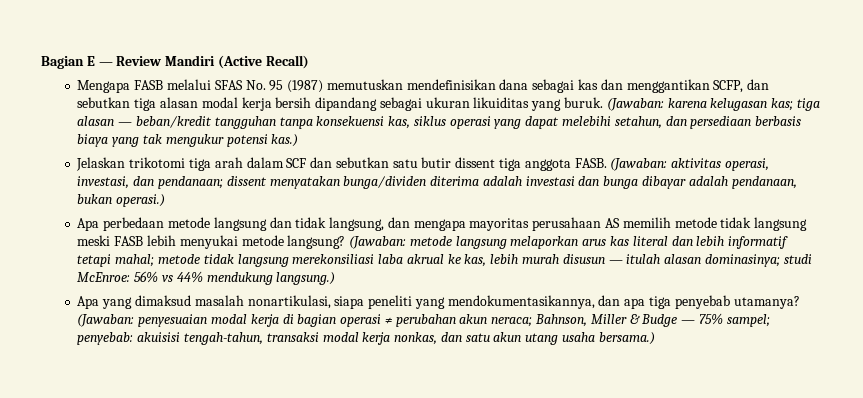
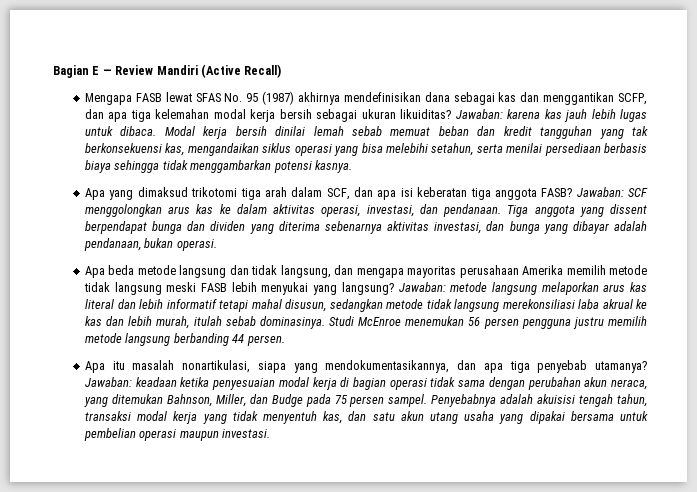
[166,79,211,90] melalui -> [165,92,192,102] lewat
[326,79,403,90] memutuskan -> [298,92,341,105] akhirnya
[77,97,198,111] sebutkan tiga alasan -> [108,109,210,122] apa tiga kelemahan
[315,97,378,111] dipandang -> (312, 114) none
[473,97,820,111] [77,116,411,129] likuiditas yang buruk. (Jawaban: karena kelugasan kas; tiga alasan — beban/kredit tangguhan tanpa konsekuensi kas, -> [400,109,647,122] [85,126,648,139] [85,143,259,156] likuiditas? Jawaban: karena kas jauh lebih lugas untuk dibaca. Modal kerja bersih dinilai lemah sebab memuat beban dan kredit tangguhan yang tak berkonsekuensi kas, mengandaikan
[525,116,560,129] dapat -> [361,143,383,153] bisa
[665,116,687,126] dan -> [476,143,543,153] serta menilai
[112,134,299,147] [76,157,769,171] [77,176,575,189] yang tak mengukur potensi kas.) // Jelaskan trikotomi tiga arah dalam SCF dan sebutkan satu butir dissent tiga anggota FASB. (Jawaban: aktivitas operasi, investasi, dan pendanaan; dissent menyatakan bunga/dividen diterima adalah investasi -> [114,160,352,173] [85,187,649,200] [85,204,647,217] [85,221,482,234] sehingga tidak menggambarkan potensi kasnya. // Apa yang dimaksud trikotomi tiga arah dalam SCF, dan apa isi keberatan tiga anggota FASB? Jawaban: SCF menggolongkan arus kas ke dalam aktivitas operasi, investasi, dan pendanaan. Tiga anggota yang dissent berpendapat bunga dan dividen yang diterima sebenarnya aktivitas investasi,
(639, 182) none -> [543,224,568,234] yang
[116,194,166,207] [77,217,165,231] operasi.) // Apa perbedaan -> [176,239,217,251] [85,265,135,278] operasi. // Apa beda
[604,218,620,228] AS -> [522,265,564,275] Amerika
[241,235,407,249] metode langsung? (Jawaban: -> [313,282,446,295] yang langsung? Jawaban:
[115,254,155,267] mahal; -> [251,299,383,312] mahal disusun, sedangkan
[464,254,812,267] [77,271,336,285] [77,295,191,309] kas, lebih murah disusun — itulah alasan dominasinya; studi McEnroe: 56% vs 44% mendukung langsung.) // Apa yang dimaksud -> [85,316,647,329] [85,333,285,346] [85,361,125,373] kas dan lebih murah, itulah sebab dominasinya. Studi McEnroe menemukan 56 persen pengguna justru memilih metode langsung berbanding 44 persen. // Apa itu
[368,295,413,309] peneliti -> (286, 367) none
[77,314,135,327] (Jawaban: -> [85,377,210,387] Jawaban: keadaan ketika
[384,313,770,327] [77,332,438,345] ≠ perubahan akun neraca; Bahnson, Miller & Budge — 75% sampel; penyebab: akuisisi tengah-tahun, transaksi modal kerja nonkas, -> [430,377,648,390] [84,394,647,407] [85,411,343,424] tidak sama dengan perubahan akun neraca, yang ditemukan Bahnson, Miller, dan Budge pada 75 persen sampel. Penyebabnya adalah akuisisi tengah tahun, transaksi modal kerja yang tidak menyentuh kas,
[598,332,655,345] bersama.) -> [499,411,648,424] [84,428,271,441] yang dipakai bersama untuk pembelian operasi maupun investasi.

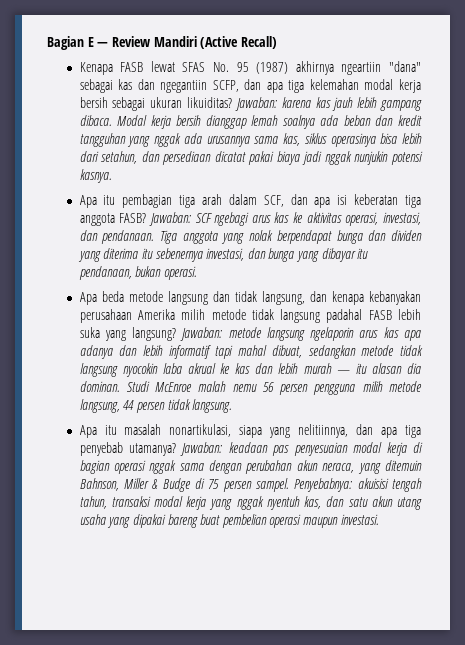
[85,93,133,105] Mengapa -> [79,62,113,75] Kenapa
[343,92,450,102] mendefinisikan dana -> [341,61,421,75] ngeartiin "dana"
[543,92,615,105] menggantikan -> [160,80,208,93] ngegantiin
[619,109,647,122] [85,126,114,136] lugas untuk -> [379,100,422,111] gampang
[275,126,431,136] dinilai lemah sebab memuat -> [205,115,339,129] dianggap lemah soalnya ada
[631,126,648,136] [85,143,648,156] [85,160,272,173] tak berkonsekuensi kas, mengandaikan siklus operasi yang bisa melebihi setahun, serta menilai persediaan berbasis biaya sehingga tidak menggambarkan -> [154,133,423,147] [79,151,389,165] nggak ada urusannya sama kas, siklus operasinya bisa lebih dari setahun, dan persediaan dicatat pakai biaya jadi nggak nunjukin
[109,187,238,200] yang dimaksud trikotomi -> [103,194,173,208] itu pembagian
[85,204,163,217] menggolongkan -> [214,212,250,226] ngebagi
[236,204,267,214] dalam -> (304, 217) none
[610,204,647,214] dissent -> [249,230,274,241] nolak
[324,221,430,234] sebenarnya aktivitas -> [141,248,203,262] itu sebenernya
[614,221,647,231] adalah -> [357,248,369,259] itu
[356,266,457,278] mengapa mayoritas -> [331,291,421,305] kenapa kebanyakan
[566,265,647,275] [84,282,197,295] memilih metode tidak langsung meski -> [181,309,363,323] milih metode tidak langsung padahal
[261,282,309,295] menyukai -> [79,327,100,338] suka
[541,282,647,295] [85,299,115,309] melaporkan arus kas literal -> [310,327,421,341] [79,345,113,359] ngelaporin arus kas apa adanya
[219,299,327,312] tetapi mahal disusun, -> [215,345,302,359] tapi mahal dibuat,
[502,299,575,309] merekonsiliasi -> [122,363,158,377] nyocokin
[156,316,647,329] [85,333,285,346] murah, itulah sebab dominasinya. Studi McEnroe menemukan 56 persen pengguna justru memilih metode langsung berbanding 44 persen. -> [303,363,421,374] [79,381,422,395] [79,399,233,413] murah — itu alasan dia dominan. Studi McEnroe malah nemu 56 persen pengguna milih metode langsung, 44 persen tidak langsung.
[325,360,450,373] mendokumentasikannya, -> [298,424,349,438] nelitiinnya,
[180,377,210,387] ketika -> [272,445,290,456] pas
[430,377,456,387] tidak -> [149,460,177,474] nggak
[111,394,331,407] ditemukan Bahnson, Miller, dan Budge pada -> [385,460,423,471] [79,478,205,492] ditemuin Bahnson, Miller & Budge di
[431,394,534,407] Penyebabnya adalah -> [294,478,353,492] Penyebabnya:
[232,411,318,424] tidak menyentuh -> [236,496,300,510] nggak nyentuh
[570,411,648,421] bersama untuk -> [167,514,221,528] bareng buat

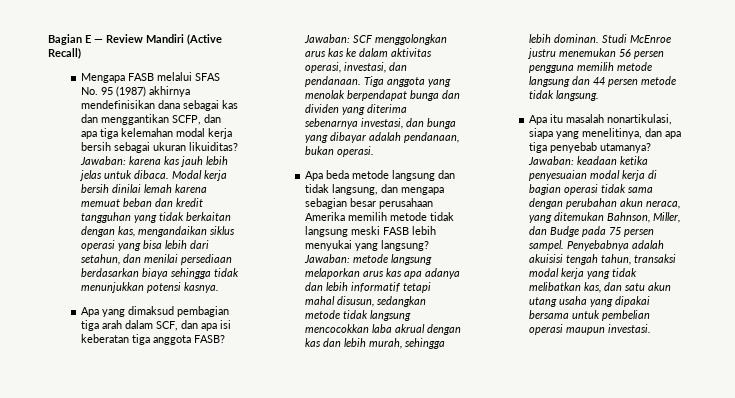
[79,61,175,75] Kenapa FASB lewat -> [81,72,193,83] Mengapa FASB melalui
[341,61,421,75] ngeartiin "dana" -> [81,100,181,109] mendefinisikan dana
[160,80,208,93] ngegantiin -> [101,114,170,125] menggantikan
[379,100,422,111] gampang -> [80,170,133,181] jelas untuk
[205,115,339,129] dianggap lemah soalnya ada -> [112,184,208,193] [81,199,121,207] dinilai lemah karena memuat
[154,133,376,147] nggak ada urusannya sama kas, siklus operasinya -> [159,212,232,221] [81,226,236,237] [81,240,142,251] tidak berkaitan dengan kas, mengandaikan siklus operasi yang
[162,151,389,165] persediaan dicatat pakai biaya jadi nggak nunjukin -> [144,254,233,265] [81,268,240,279] [81,282,145,293] menilai persediaan berdasarkan biaya sehingga tidak menunjukkan
[103,195,116,205] itu -> [102,306,175,317] yang dimaksud
[214,212,250,226] ngebagi -> [375,34,448,45] menggolongkan
(304, 217) none -> [359,48,389,57] dalam
[249,230,274,241] nolak -> [305,90,346,99] menolak
[141,248,203,262] itu sebenernya -> [305,118,359,129] sebenarnya
[357,248,369,259] itu -> [369,132,402,141] adalah
[331,291,421,305] kenapa kebanyakan -> [401,187,445,195] [305,198,377,209] mengapa sebagian besar
[181,309,363,323] milih metode tidak langsung padahal -> [348,212,455,221] [305,226,381,237] memilih metode tidak langsung meski
[79,327,100,338] suka -> [305,240,353,251] menyukai
[310,327,355,341] ngelaporin -> [305,268,361,279] melaporkan
[215,345,302,359] tapi mahal dibuat, -> [403,282,432,293] [305,296,375,307] tetapi mahal disusun,
[122,363,158,377] nyocokin -> [305,324,370,333] mencocokkan
[220,363,231,374] ke -> [427,324,462,335] dengan
[303,363,421,374] murah — itu alasan dia -> [369,338,446,349] [529,34,552,43] murah, sehingga lebih
[198,381,257,392] malah nemu -> [528,48,617,59] justru menemukan
[362,381,422,392] [79,399,120,413] milih metode langsung, -> [577,62,653,71] [529,76,591,87] memilih metode langsung dan
(165, 407) none -> [641,76,677,85] metode
[298,424,349,438] nelitiinnya, -> [582,128,643,139] menelitinya,
[272,445,290,456] pas -> [620,156,649,165] ketika
[149,460,177,474] nggak -> [601,184,627,193] tidak
[385,460,423,471] [79,478,205,492] ditemuin Bahnson, Miller & Budge di -> [554,212,681,223] [529,226,607,237] ditemukan Bahnson, Miller, dan Budge pada
[294,478,353,492] Penyebabnya: -> [567,240,665,251] Penyebabnya adalah
[236,496,300,510] nggak nyentuh -> [612,268,638,277] [529,282,582,291] tidak melibatkan
[167,514,221,528] bareng buat -> [529,310,601,319] bersama untuk

